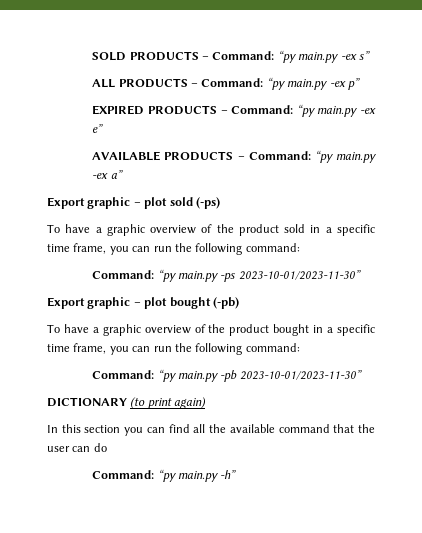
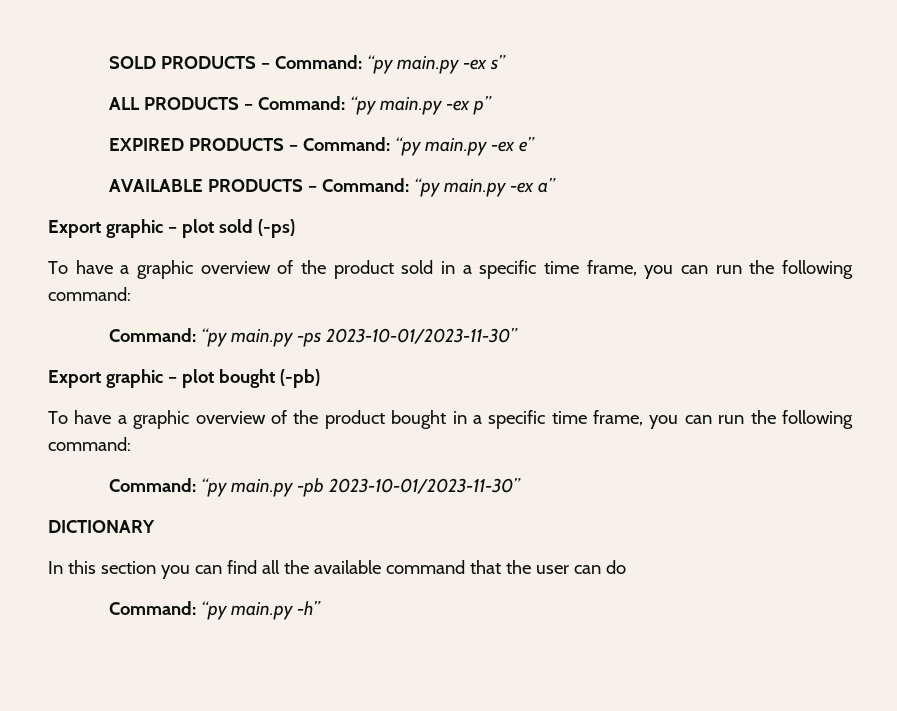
[130,397,207,409] (to print again) -> (155, 526) none

